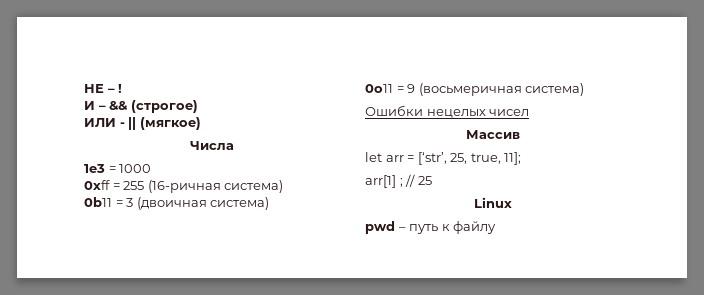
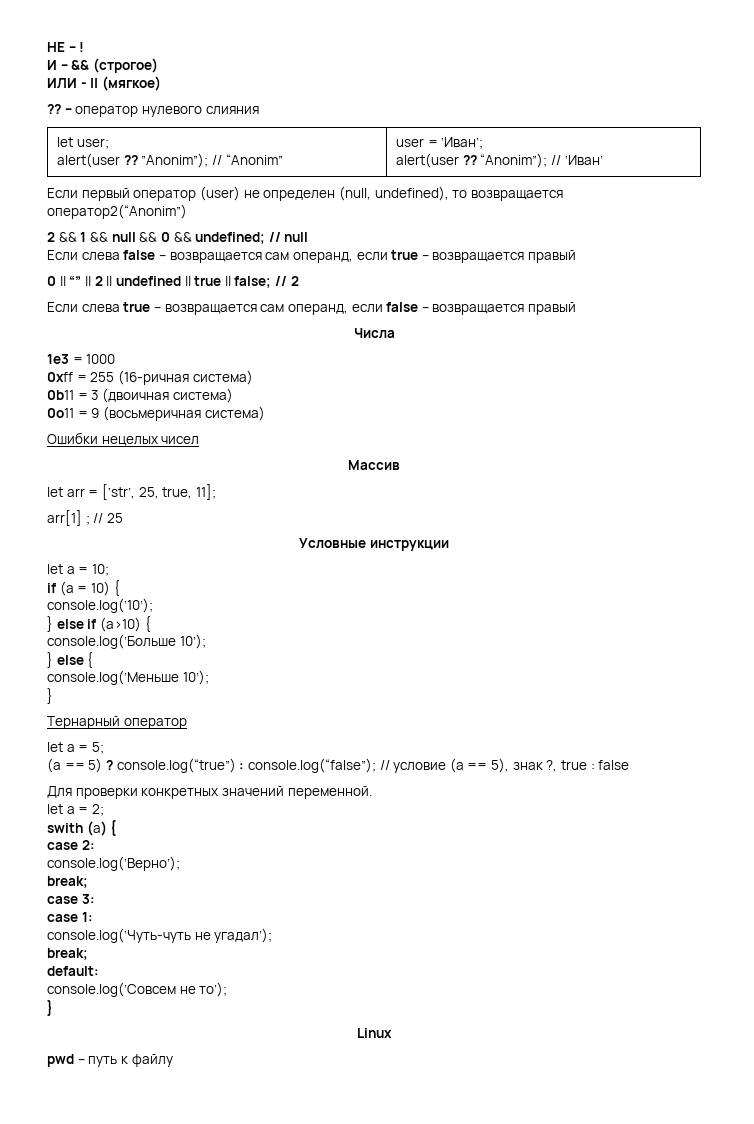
(201, 123) none -> [47,104,259,117] [57,137,109,149] [57,153,283,168] [396,137,484,149] [396,153,603,168] [47,186,563,201] [47,204,187,219] [47,232,309,244] [47,250,577,263] [47,276,299,288] [47,302,577,315] // ?? – оператор нулевого слияния // let user; // alert(user ?? ”Anonim”); // “Anonim” | user = ‘Иван’; // alert(user ?? “Anonim”); // ‘Иван’ // Если первый оператор (user) не определен (null, undefined), то возвращается оператор2(“Anonim”) // 2 && 1 && null && 0 && undefined; // null // Если слева false – возвращается сам операнд, если true – возвращается правый // 0 || “” || 2 || undefined || true || false; // 2 // Если слева true – возвращается сам операнд, если false – возвращается правый
(432, 180) none -> [299,538,449,551] [47,564,109,576] [47,580,120,596] [47,598,153,613] [47,616,151,632] [47,634,206,649] [47,652,94,668] [47,670,209,685] [47,688,53,704] [47,716,187,729] [47,742,104,754] [47,758,630,773] [47,786,372,799] [47,804,104,816] [47,820,117,836] [47,840,95,850] [47,856,180,871] [47,876,88,888] [47,894,95,904] [47,912,93,922] [47,928,273,943] [47,948,88,960] [47,966,99,976] [47,982,228,997] [47,1000,53,1016] // Условные инструкции // let a = 10; // if (a = 10) { // console.log(‘10’); // } else if (a>10) { // console.log(‘Больше 10’); // } else { // console.log(‘Меньше 10’); // } // Тернарный оператор // let a = 5; // (a == 5) ? console.log(“true”) : console.log(“false”); // условие (a == 5), знак ?, true : false // Для проверки конкретных значений переменной. // let a = 2; // swith (a) { // case 2: // console.log(‘Верно’); // break; // case 3: // case 1: // console.log(‘Чуть-чуть не угадал’); // break; // default: // console.log(‘Совсем не то’); // }

